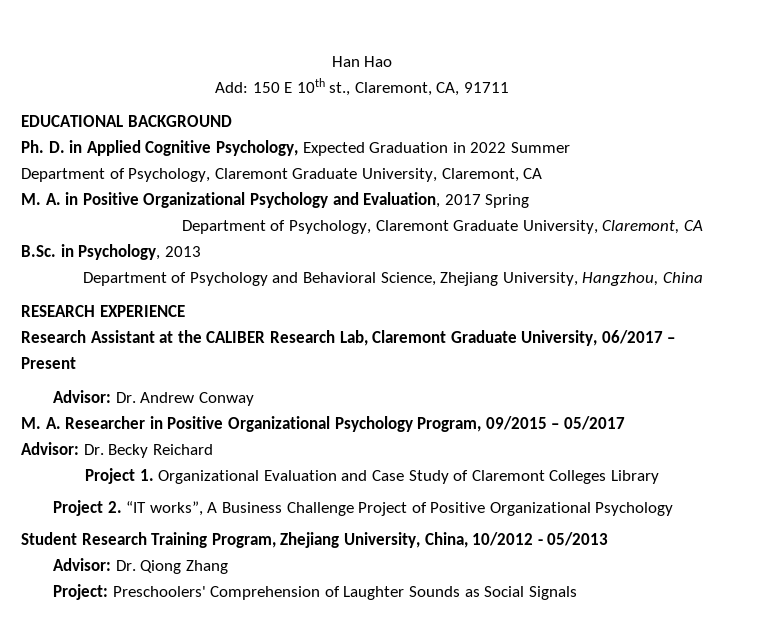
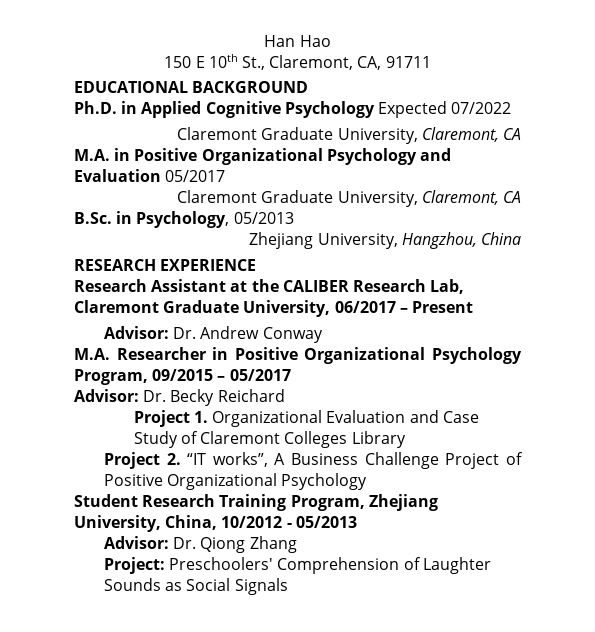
[214,82,248,93] Add: -> (331, 41) none
[329,82,351,96] st., -> [242,56,265,70] St.,
[21,140,65,153] Ph. D. -> [74,101,117,114] Ph.D.
[215,140,570,156] [21,168,543,182] [21,193,61,205] Psychology, Expected Graduation in 2022 Summer // Department of Psychology, Claremont Graduate University, Claremont, CA // M. A. -> [284,101,512,118] [177,127,521,144] [74,149,110,161] Psychology Expected 07/2022 // Claremont Graduate University, Claremont, CA // M.A.
[363,192,530,208] [181,220,372,234] Evaluation, 2017 Spring // Department of Psychology, -> [74,169,226,182] Evaluation 05/2017 //
[164,246,201,257] [82,272,436,286] 2013 // Department of Psychology and Behavioral Science, -> [233,212,294,224] 05/2013 //
[21,417,61,429] M. A. -> [74,348,110,360] M.A.

